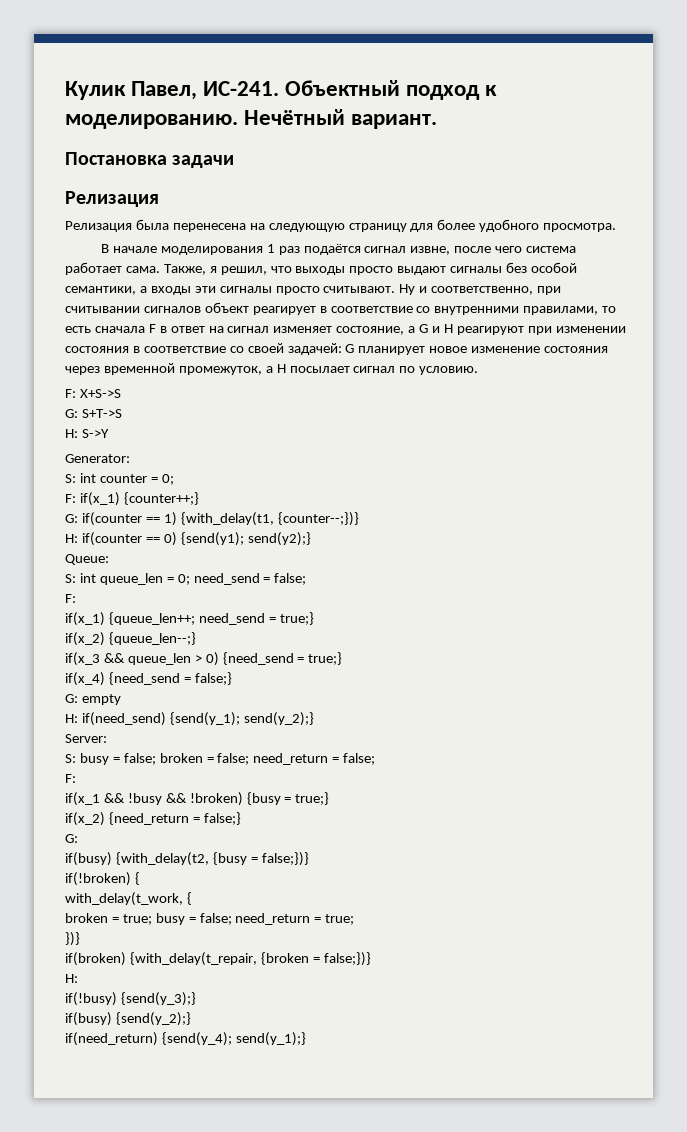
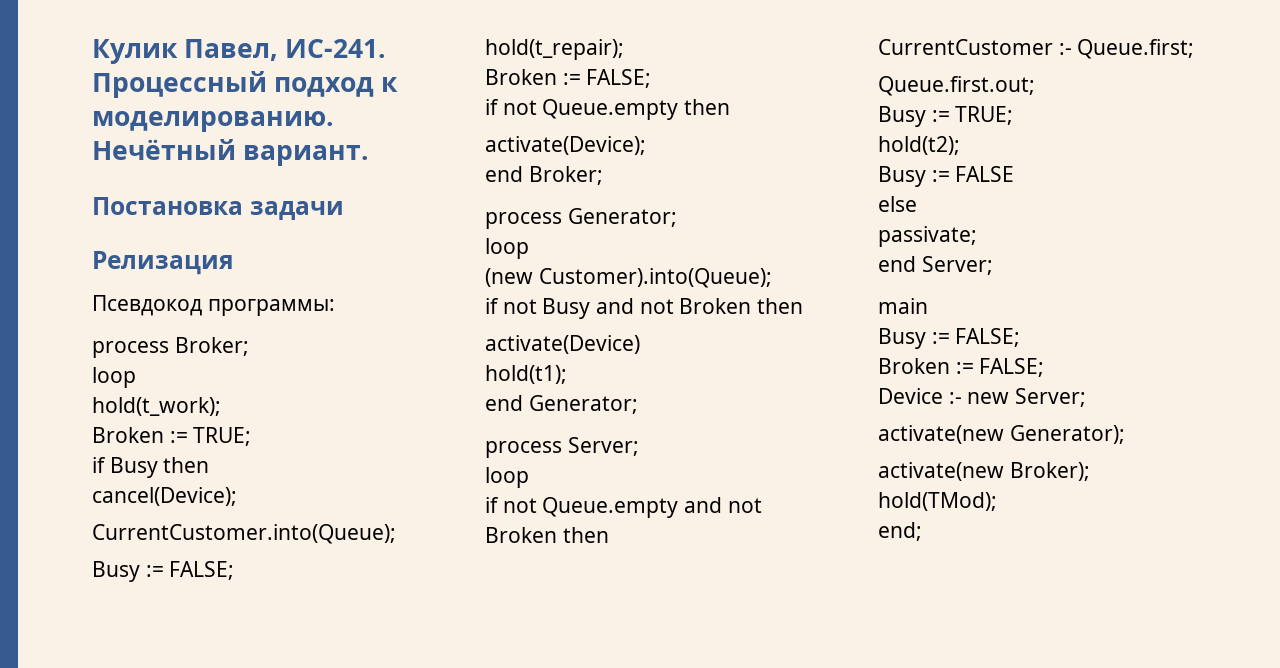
[285,80,401,96] Объектный -> [92,71,267,98] Процессный
[65,219,617,232] [100,244,577,255] [65,262,578,275] [65,284,562,295] [65,302,617,315] [65,324,626,335] [65,343,609,355] [65,363,479,375] [65,389,121,398] [65,409,122,418] [65,429,109,438] [65,454,130,463] [65,473,174,485] [65,492,199,506] [65,512,359,526] [65,532,311,546] [65,554,109,565] [65,573,307,585] [65,594,76,603] [65,612,314,626] [65,632,196,646] [65,652,343,666] [65,672,232,686] [65,694,121,705] [65,712,314,726] [65,734,107,743] [65,753,376,765] [65,774,76,783] [65,792,330,806] [65,812,241,826] [65,834,78,843] [65,852,309,866] [65,872,140,886] [65,892,192,906] [65,913,355,925] [65,932,80,946] [65,952,371,966] [65,974,78,983] [65,992,196,1006] [65,1012,191,1026] [65,1032,306,1046] Релизация была перенесена на следующую страницу для более удобного просмотра. // В начале моделирования 1 раз подаётся сигнал извне, после чего система работает сама. Также, я решил, что выходы просто выдают сигналы без особой семантики, а входы эти сигналы просто считывают. Ну и соответственно, при считывании сигналов объект реагирует в соответствие со внутренними правилами, то есть сначала F в ответ на сигнал изменяет состояние, а G и H реагируют при изменении состояния в соответствие со своей задачей: G планирует новое изменение состояния через временной промежуток, а H посылает сигнал по условию. // F: X+S->S // G: S+T->S // H: S->Y // Generator: // S: int counter = 0; // F: if(x_1) {counter++;} // G: if(counter == 1) {with_delay(t1, {counter--;})} // H: if(counter == 0) {send(y1); send(y2);} // Queue: // S: int queue_len = 0; need_send = false; // F: // if(x_1) {queue_len++; need_send = true;} // if(x_2) {queue_len--;} // if(x_3 && queue_len > 0) {need_send = true;} // if(x_4) {need_send = false;} // G: empty // H: if(need_send) {send(y_1); send(y_2);} // Server: // S: busy = false; broken = false; need_return = false; // F: // if(x_1 && !busy && !broken) {busy = true;} // if(x_2) {need_return = false;} // G: // if(busy) {with_delay(t2, {busy = false;})} // if(!broken) { // with_delay(t_work, { // broken = true; busy = false; need_return = true; // })} // if(broken) {with_delay(t_repair, {broken = false;})} // H: // if(!busy) {send(y_3);} // if(busy) {send(y_2);} // if(need_return) {send(y_4); send(y_1);} -> [92,295,335,316] [92,337,249,358] [92,367,136,388] [92,397,221,416] [92,427,252,446] [92,457,210,478] [92,487,237,506] [92,524,396,544] [92,561,235,582] [485,39,624,60] [485,69,652,88] [485,99,731,120] [485,136,646,155] [485,166,603,185] [485,208,677,229] [485,238,529,259] [485,268,772,288] [485,298,804,319] [485,335,640,354] [485,365,567,384] [485,395,638,414] [485,437,639,458] [485,467,529,488] [485,497,762,518] [485,527,609,543] [878,39,1195,59] [878,76,1035,96] [878,106,1014,127] [878,136,960,155] [878,166,1015,187] [878,196,917,212] [878,226,977,247] [878,256,993,275] [878,298,928,314] [878,328,1021,349] [878,358,1045,377] [878,388,1087,407] [878,425,1125,444] [878,462,1090,481] [878,492,997,511] [878,522,922,541] Псевдокод программы: // process Broker; // loop // hold(t_work); // Broken := TRUE; // if Busy then // cancel(Device); // CurrentCustomer.into(Queue); // Busy := FALSE; // hold(t_repair); // Broken := FALSE; // if not Queue.empty then // activate(Device); // end Broker; // process Generator; // loop // (new Customer).into(Queue); // if not Busy and not Broken then // activate(Device) // hold(t1); // end Generator; // process Server; // loop // if not Queue.empty and not Broken then // CurrentCustomer :- Queue.first; // Queue.first.out; // Busy := TRUE; // hold(t2); // Busy := FALSE // else // passivate; // end Server; // main // Busy := FALSE; // Broken := FALSE; // Device :- new Server; // activate(new Generator); // activate(new Broker); // hold(TMod); // end;

